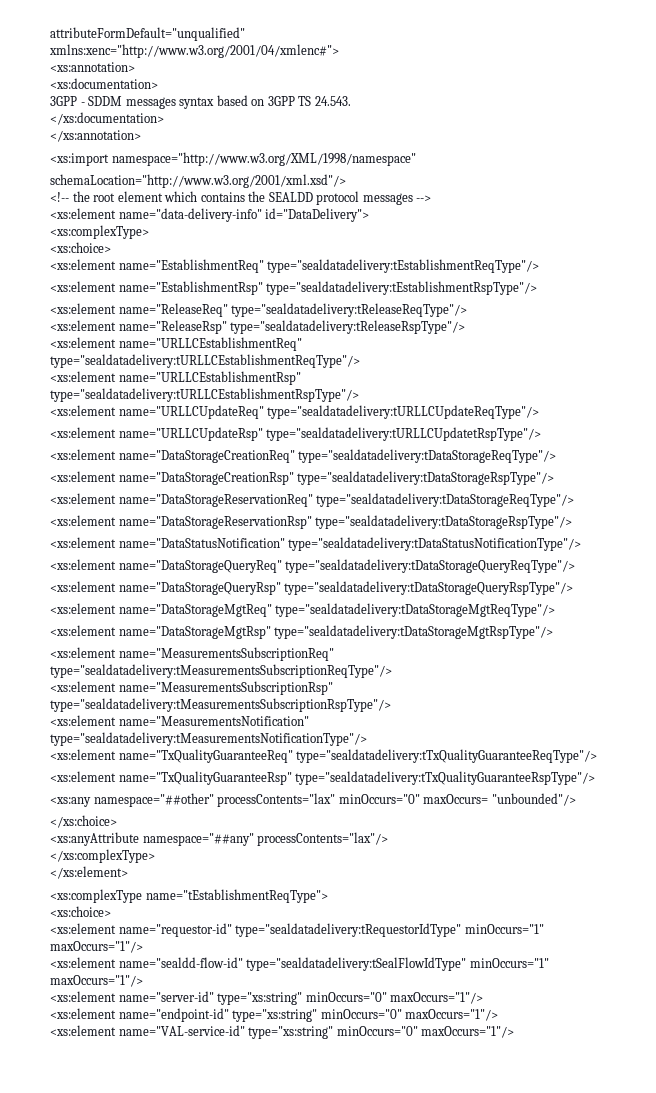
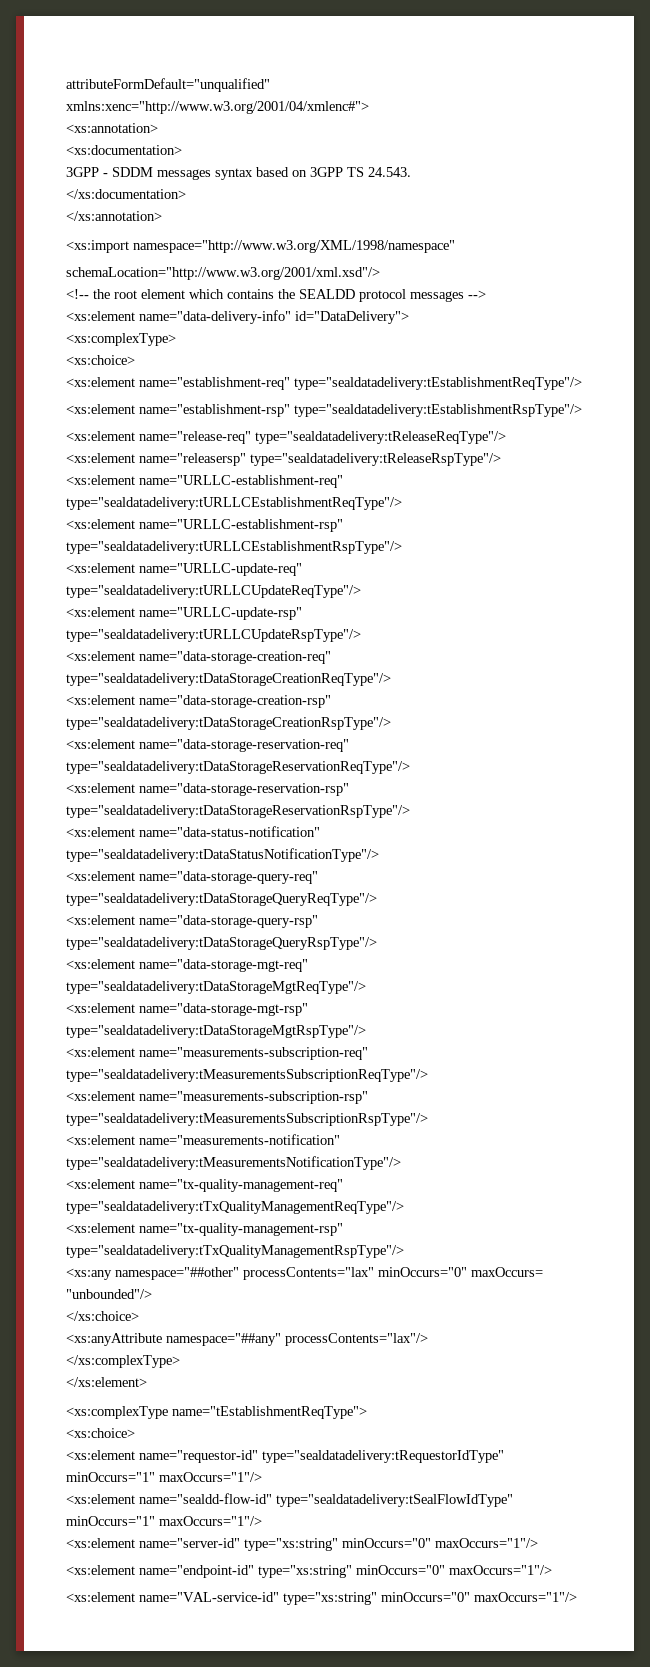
[118,259,264,273] name="EstablishmentReq" -> [139,377,290,390] name="establishment-req"
[118,281,263,295] name="EstablishmentRsp" -> [139,404,290,417] name="establishment-rsp"
[118,303,228,317] name="ReleaseReq" -> [139,431,251,444] name="release-req"
[118,320,227,334] name="ReleaseRsp" -> [139,453,246,466] name="releasersp"
[118,337,302,351] name="URLLCEstablishmentReq" -> [139,475,343,488] name="URLLC-establishment-req"
[118,371,301,385] name="URLLCEstablishmentRsp" -> [139,519,343,532] name="URLLC-establishment-rsp"
[118,405,264,419] name="URLLCUpdateReq" -> [139,563,302,576] name="URLLC-update-req"
[118,427,542,441] [50,449,557,463] [50,471,555,485] [50,493,575,507] [50,515,573,529] [50,537,285,548] name="URLLCUpdateRsp" type="sealdatadelivery:tURLLCUpdatetRspType"/> // <xs:element name="DataStorageCreationReq" type="sealdatadelivery:tDataStorageReqType"/> // <xs:element name="DataStorageCreationRsp" type="sealdatadelivery:tDataStorageRspType"/> // <xs:element name="DataStorageReservationReq" type="sealdatadelivery:tDataStorageReqType"/> // <xs:element name="DataStorageReservationRsp" type="sealdatadelivery:tDataStorageRspType"/> // <xs:element name="DataStatusNotification" -> [139,607,302,620] [66,629,361,642] [66,651,331,664] [66,673,391,686] [66,695,331,708] [66,717,391,730] [66,739,349,752] [66,761,410,774] [66,783,349,796] [66,805,410,818] [66,826,320,837] name="URLLC-update-rsp" type="sealdatadelivery:tURLLCUpdateRspType"/> // <xs:element name="data-storage-creation-req" type="sealdatadelivery:tDataStorageCreationReqType"/> // <xs:element name="data-storage-creation-rsp" type="sealdatadelivery:tDataStorageCreationRspType"/> // <xs:element name="data-storage-reservation-req" type="sealdatadelivery:tDataStorageReservationReqType"/> // <xs:element name="data-storage-reservation-rsp" type="sealdatadelivery:tDataStorageReservationRspType"/> // <xs:element name="data-status-notification"
[118,560,282,573] name="DataStorageQueryReq" -> [139,871,318,884] name="data-storage-query-req"
[118,582,281,595] name="DataStorageQueryRsp" -> [139,915,318,928] name="data-storage-query-rsp"
[118,604,272,617] name="DataStorageMgtReq" -> [139,959,308,972] name="data-storage-mgt-req"
[118,626,271,639] name="DataStorageMgtRsp" -> [139,1003,308,1016] name="data-storage-mgt-rsp"
[118,647,334,661] name="MeasurementsSubscriptionReq" -> [139,1047,368,1060] name="measurements-subscription-req"
[118,681,333,695] name="MeasurementsSubscriptionRsp" -> [139,1091,368,1104] name="measurements-subscription-rsp"
[118,716,309,726] name="MeasurementsNotification" -> [139,1134,340,1145] name="measurements-notification"
[118,749,598,763] [50,771,596,785] name="TxQualityGuaranteeReq" type="sealdatadelivery:tTxQualityGuaranteeReqType"/> // <xs:element name="TxQualityGuaranteeRsp" type="sealdatadelivery:tTxQualityGuaranteeRspType"/> -> [139,1179,343,1192] [66,1201,404,1214] [66,1223,343,1236] [66,1245,404,1258] name="tx-quality-management-req" type="sealdatadelivery:tTxQualityManagementReqType"/> // <xs:element name="tx-quality-management-rsp" type="sealdatadelivery:tTxQualityManagementRspType"/>

